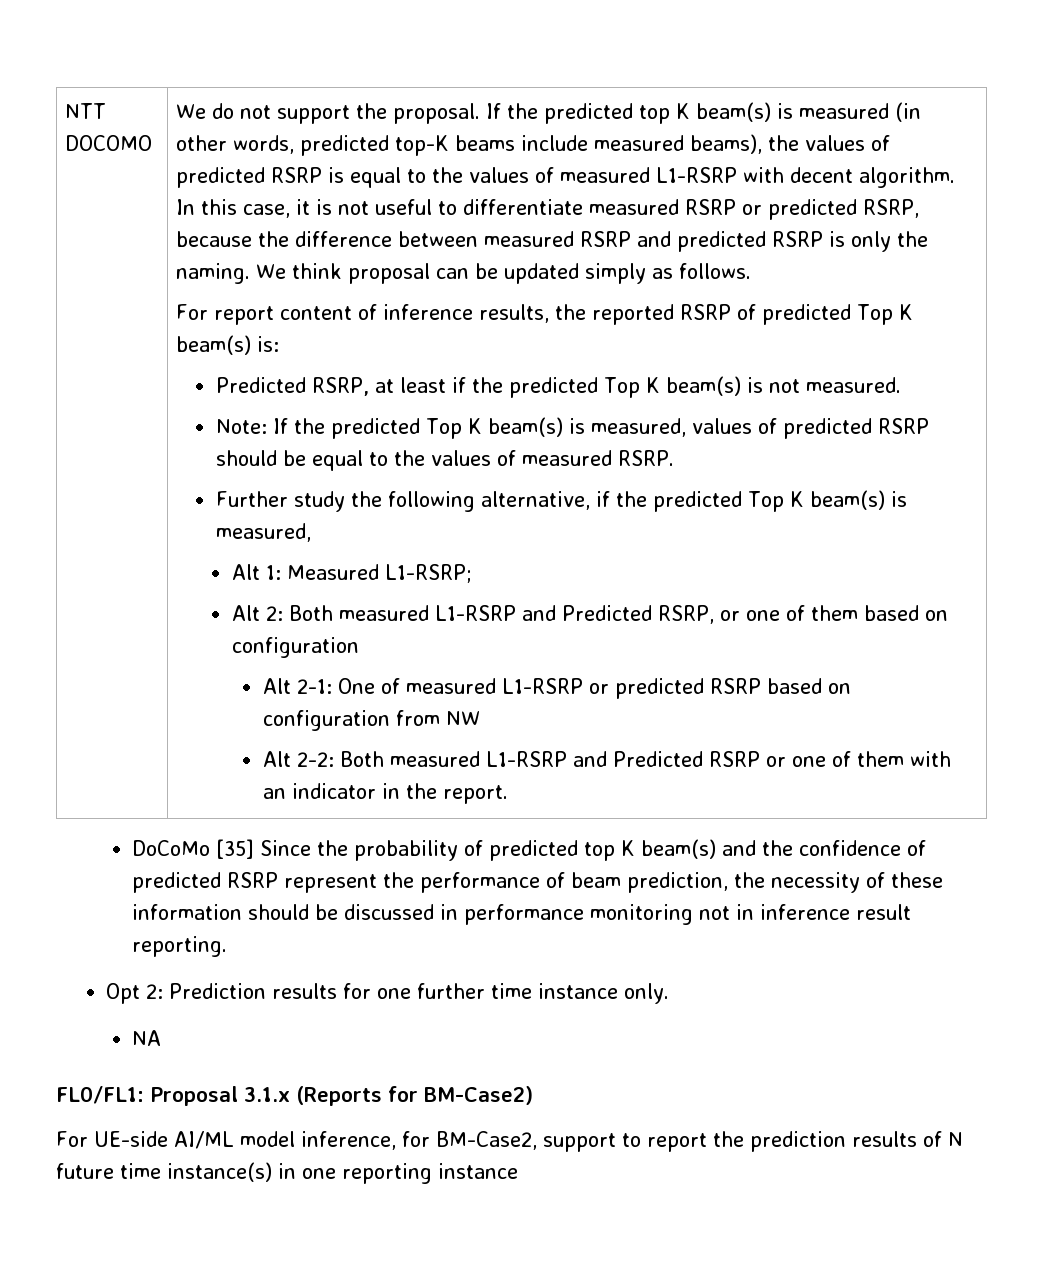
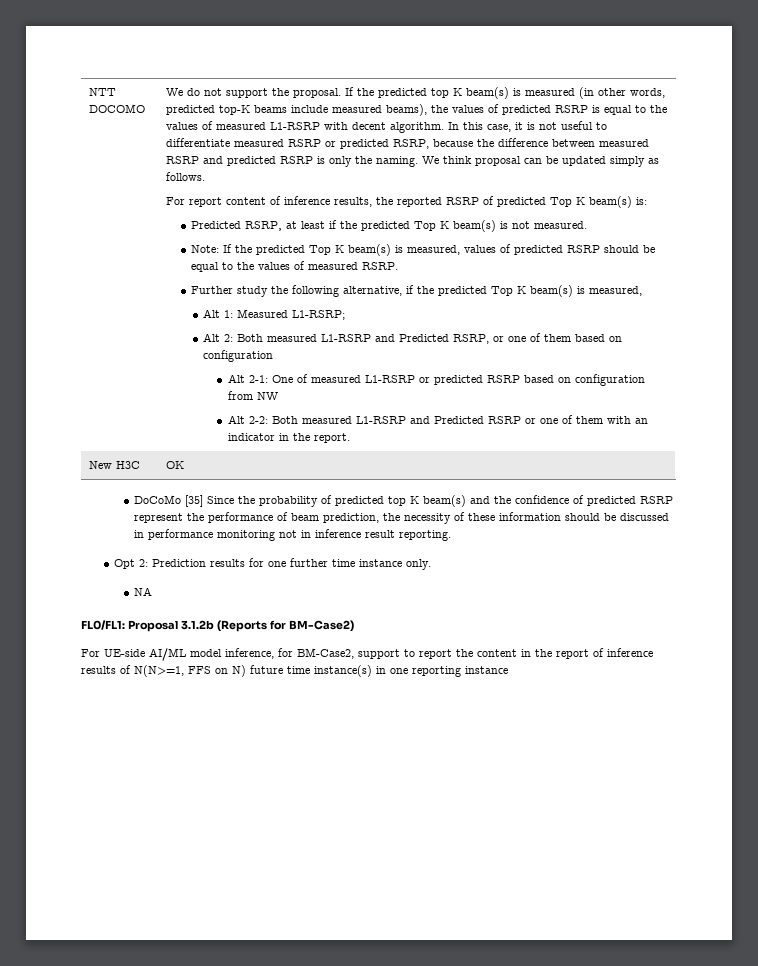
(509, 794) none -> [89,461,141,469] [166,461,185,469] // New H3C | OK
[244,1087,290,1102] 3.1.x -> [180,620,214,630] 3.1.2b
[749,1131,963,1152] prediction results of N -> [477,648,653,659] [81,665,246,677] content in the report of inference results of N(N>=1, FFS on N)

